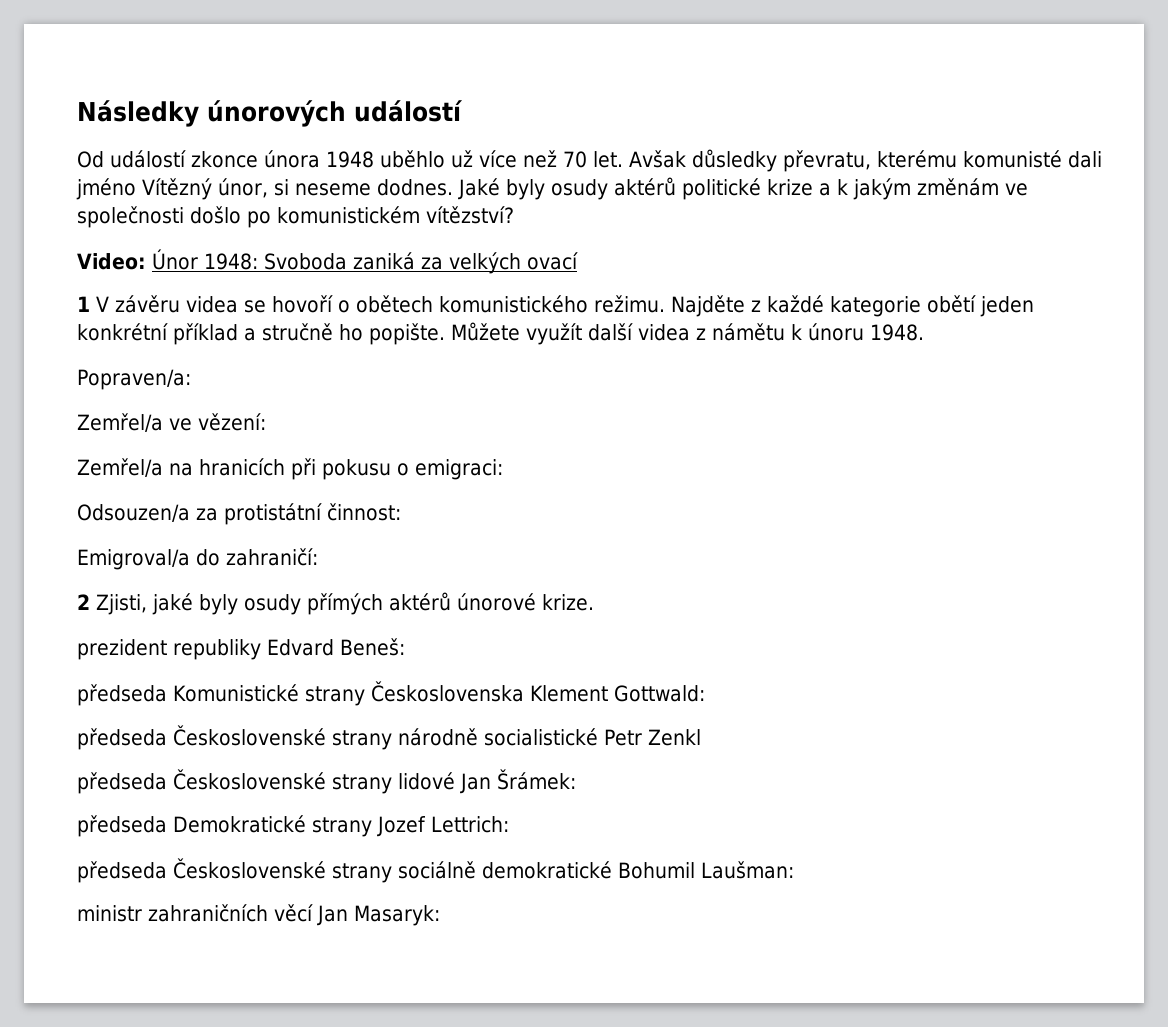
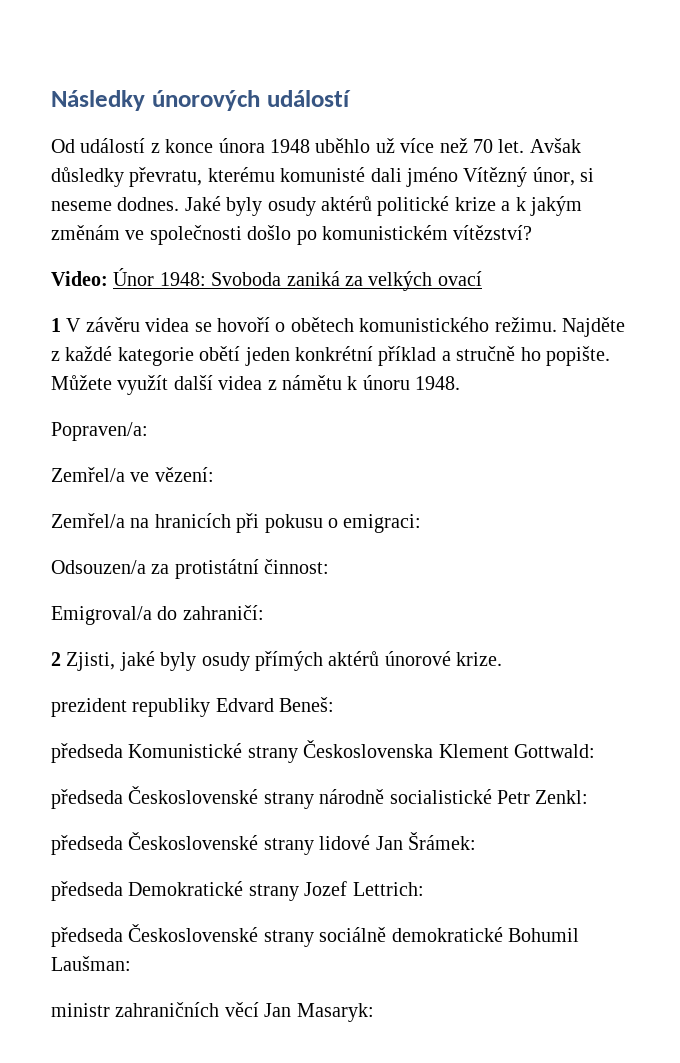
[191,151,258,168] zkonce -> [150,139,214,153] z konce
[647,729,701,746] Zenkl -> [535,790,589,804] Zenkl:

